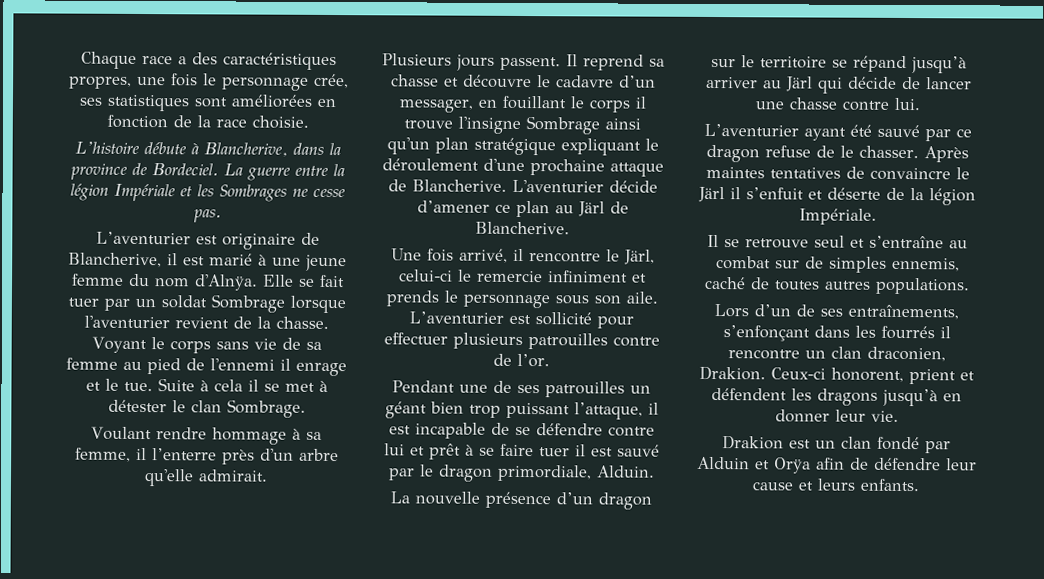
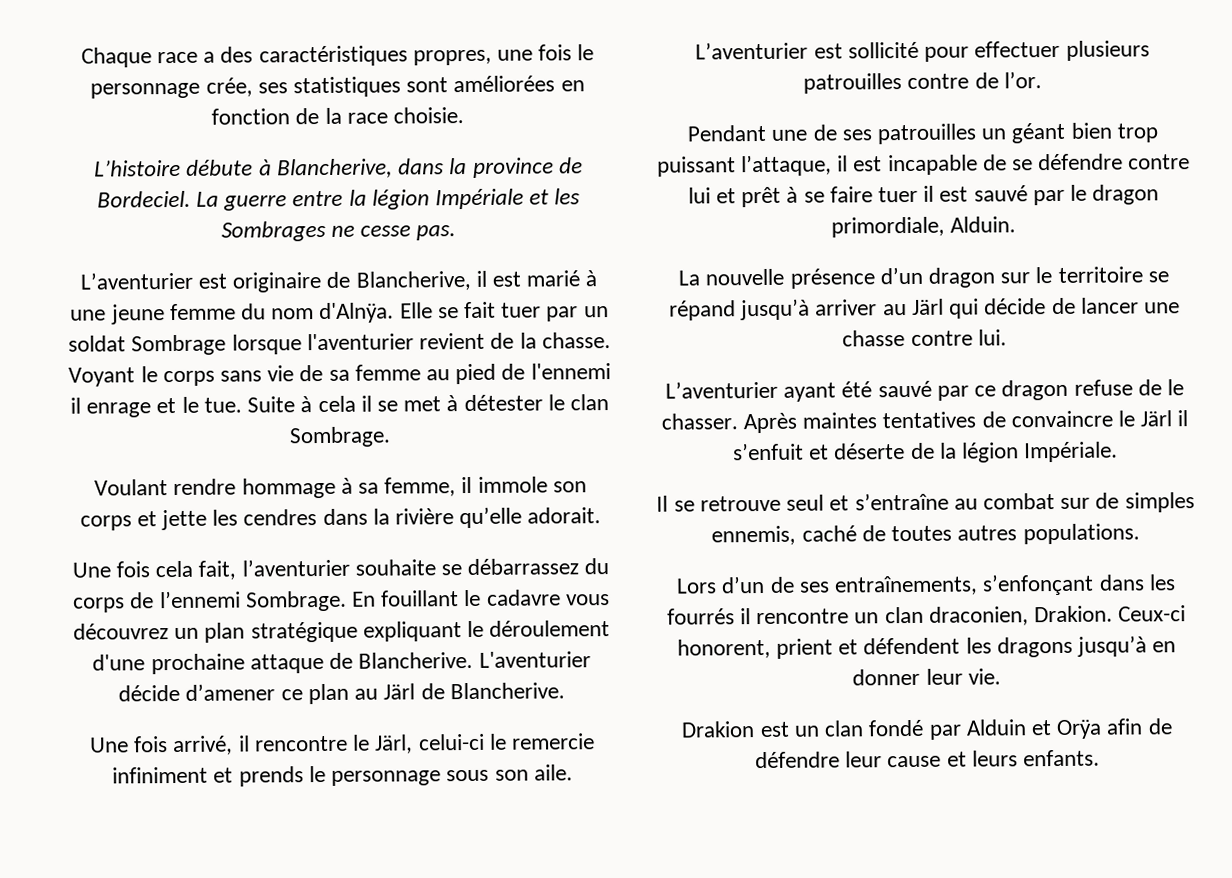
[151,448,339,465] [144,469,268,487] [382,53,665,71] [391,74,656,89] [399,95,647,113] [404,116,641,135] [386,137,430,155] l’enterre près d'un arbre qu'elle admirait. // Plusieurs jours passent. Il reprend sa chasse et découvre le cadavre d’un messager, en fouillant le corps il trouve l'insigne Sombrage ainsi qu'un -> [477,476,587,493] [79,506,602,531] [71,558,610,580] [73,589,610,613] [72,623,200,640] immole son corps et jette les cendres dans la rivière qu’elle adorait. // Une fois cela fait, l’aventurier souhaite se débarrassez du corps de l’ennemi Sombrage. En fouillant le cadavre vous découvrez un

